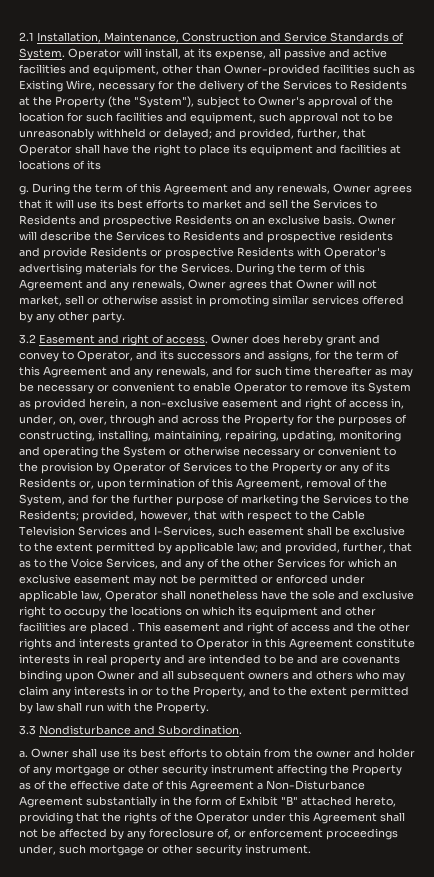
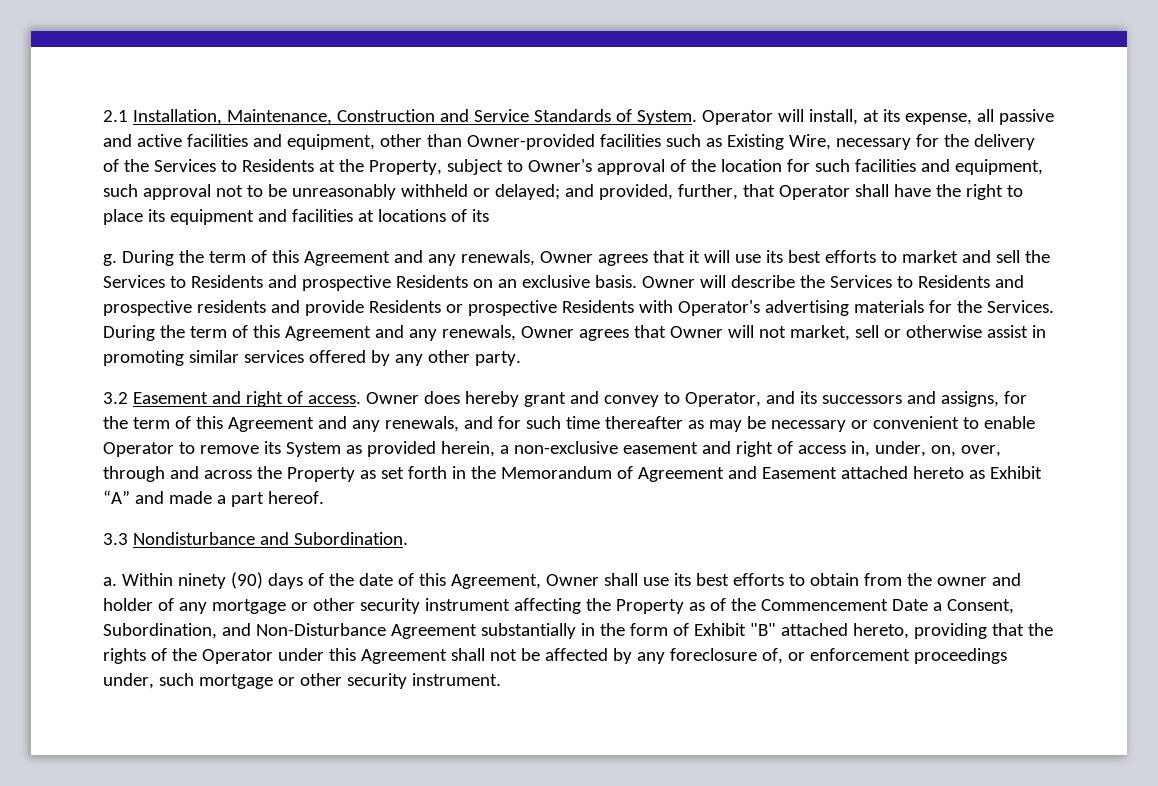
[55,96,194,108] Property (the "System"), -> [368,160,442,175] Property,
[297,414,407,426] [19,430,401,442] [19,446,396,458] [19,462,390,474] [19,478,387,490] [19,494,409,506] [19,510,365,522] [19,526,405,537] [19,542,412,554] [19,558,397,570] [19,574,365,586] [19,590,414,602] [19,606,376,618] [19,622,410,634] [19,638,415,650] [19,654,400,666] [19,670,405,682] [19,686,409,698] [19,702,209,714] for the purposes of constructing, installing, maintaining, repairing, updating, monitoring and operating the System or otherwise necessary or convenient to the provision by Operator of Services to the Property or any of its Residents or, upon termination of this Agreement, removal of the System, and for the further purpose of marketing the Services to the Residents; provided, however, that with respect to the Cable Television Services and I-Services, such easement shall be exclusive to the extent permitted by applicable law; and provided, further, that as to the Voice Services, and any of the other Services for which an exclusive easement may not be permitted or enforced under applicable law, Operator shall nonetheless have the sole and exclusive right to occupy the locations on which its equipment and other facilities are placed . This easement and right of access and the other rights and interests granted to Operator in this Agreement constitute interests in real property and are intended to be and are covenants binding upon Owner and all subsequent owners and others who may claim any interests in or to the Property, and to the extent permitted by law shall run with the Property. -> [359,466,1042,482] [103,490,324,507] as set forth in the Memorandum of Agreement and Easement attached hereto as Exhibit “A” and made a part hereof.
(28, 754) none -> [121,572,541,589] Within ninety (90) days of the date of this Agreement,
[70,780,263,792] effective date of this Agreement a -> [760,599,1014,614] [103,623,251,639] Commencement Date a Consent, Subordination, and

